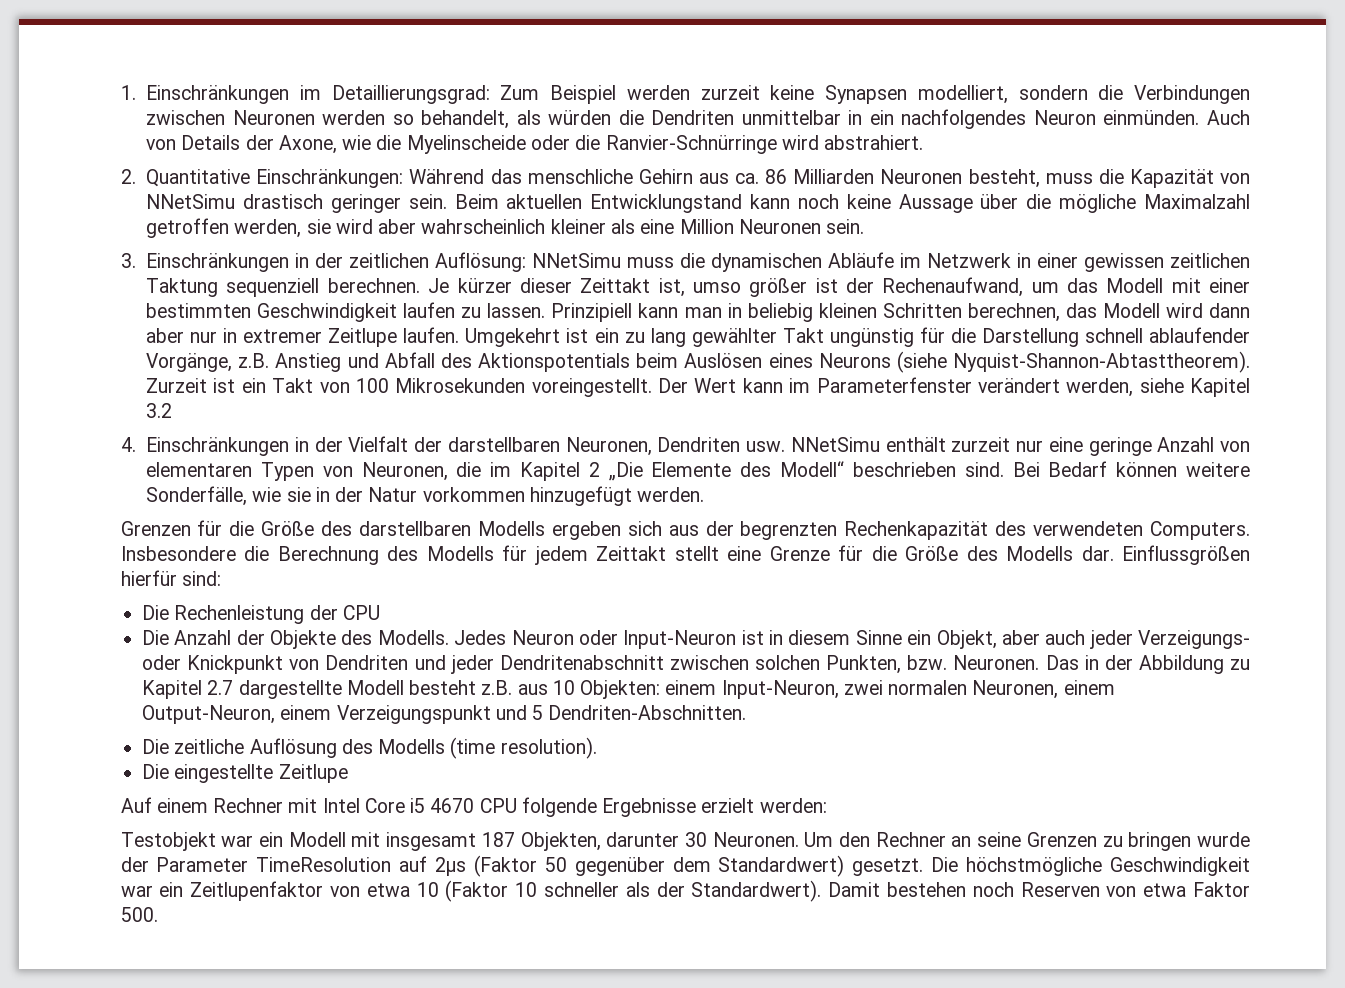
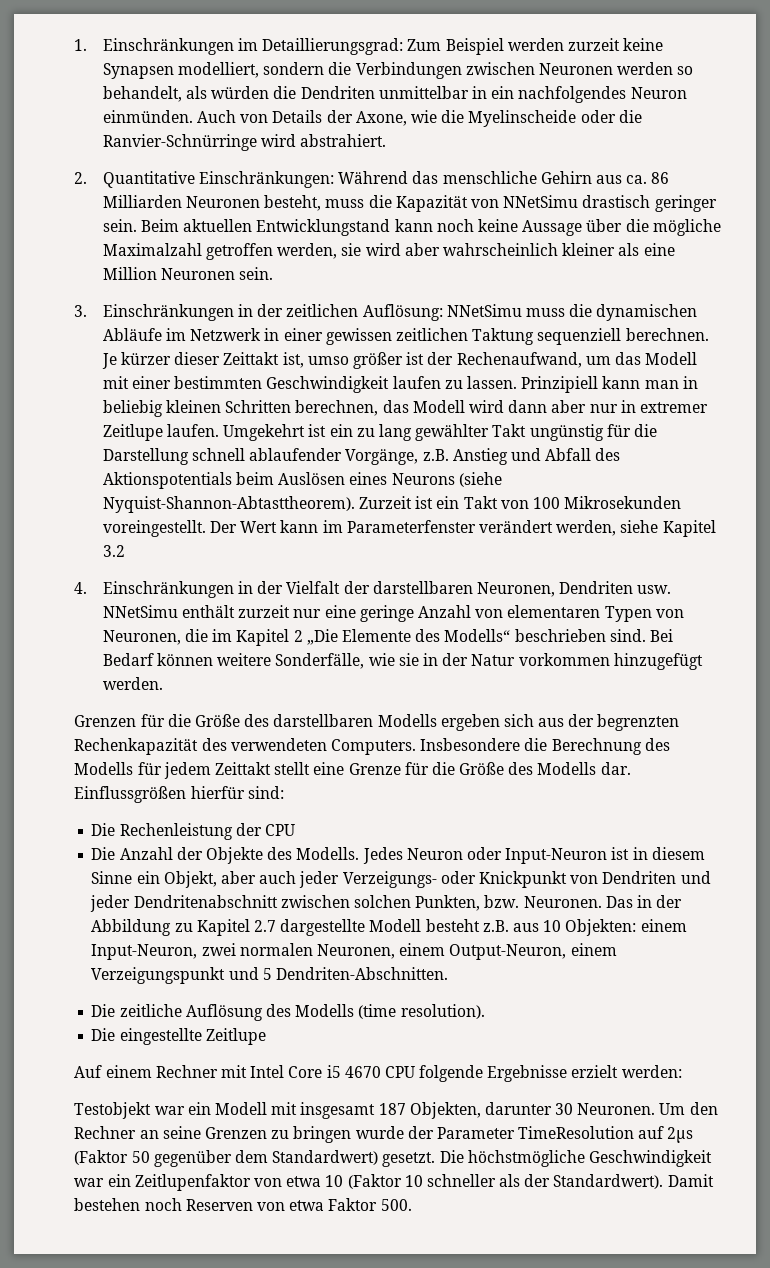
[780,461,845,477] Modell“ -> [444,629,511,642] Modells“

